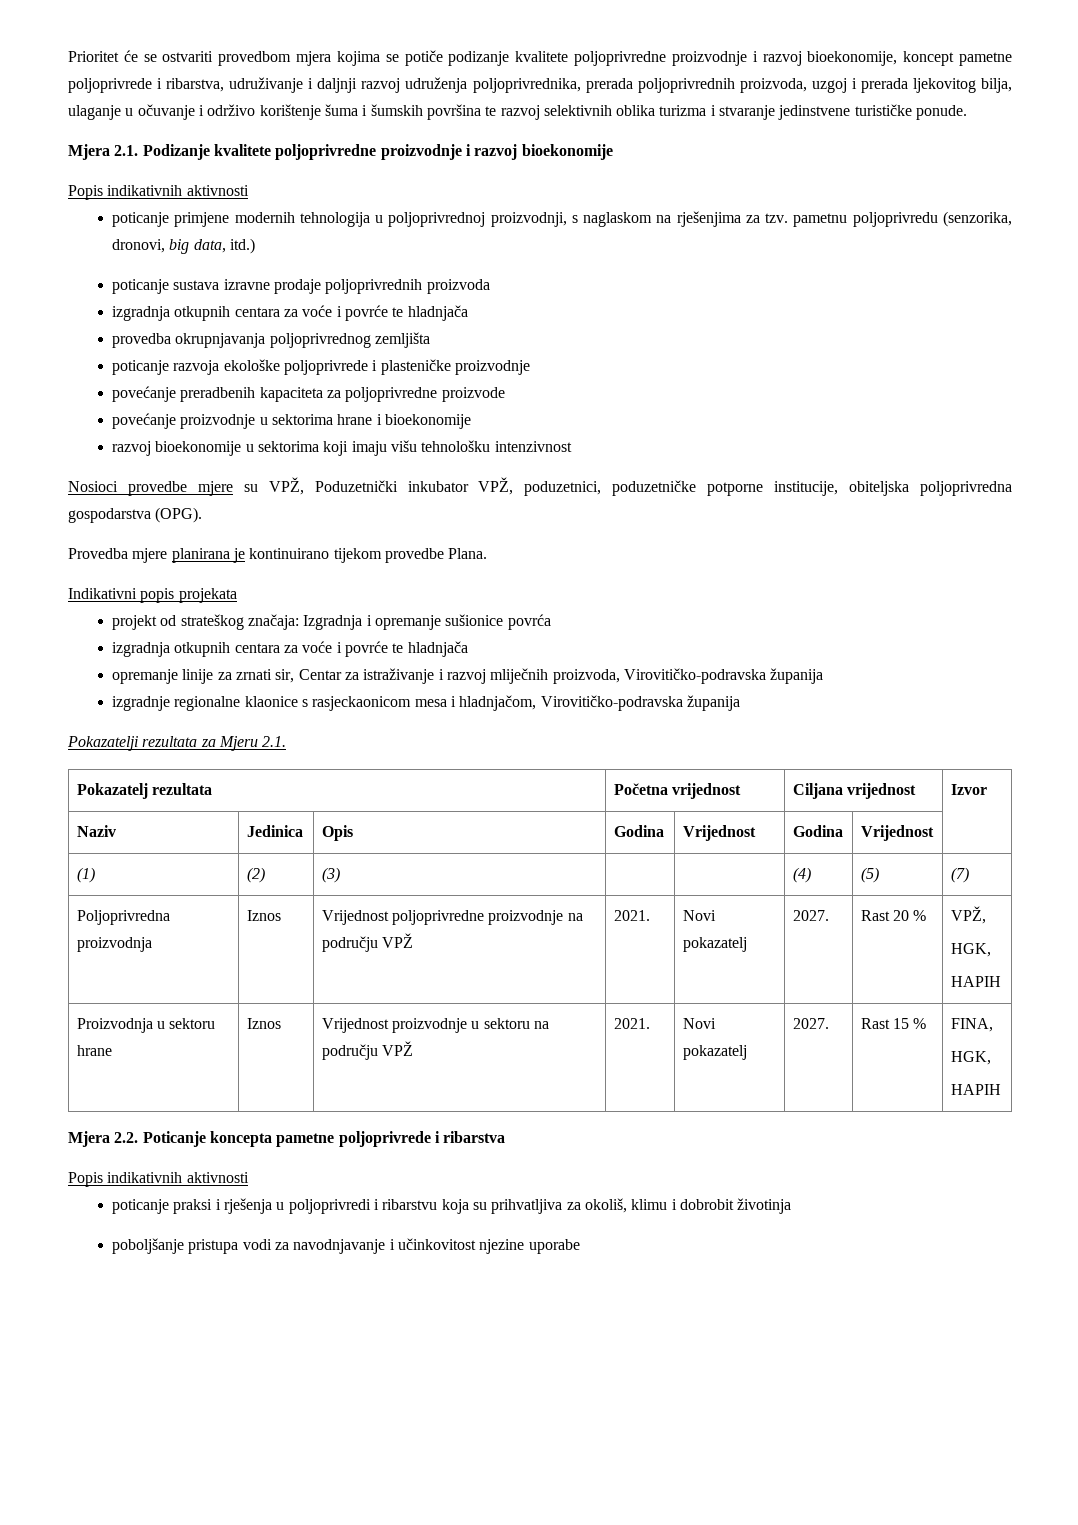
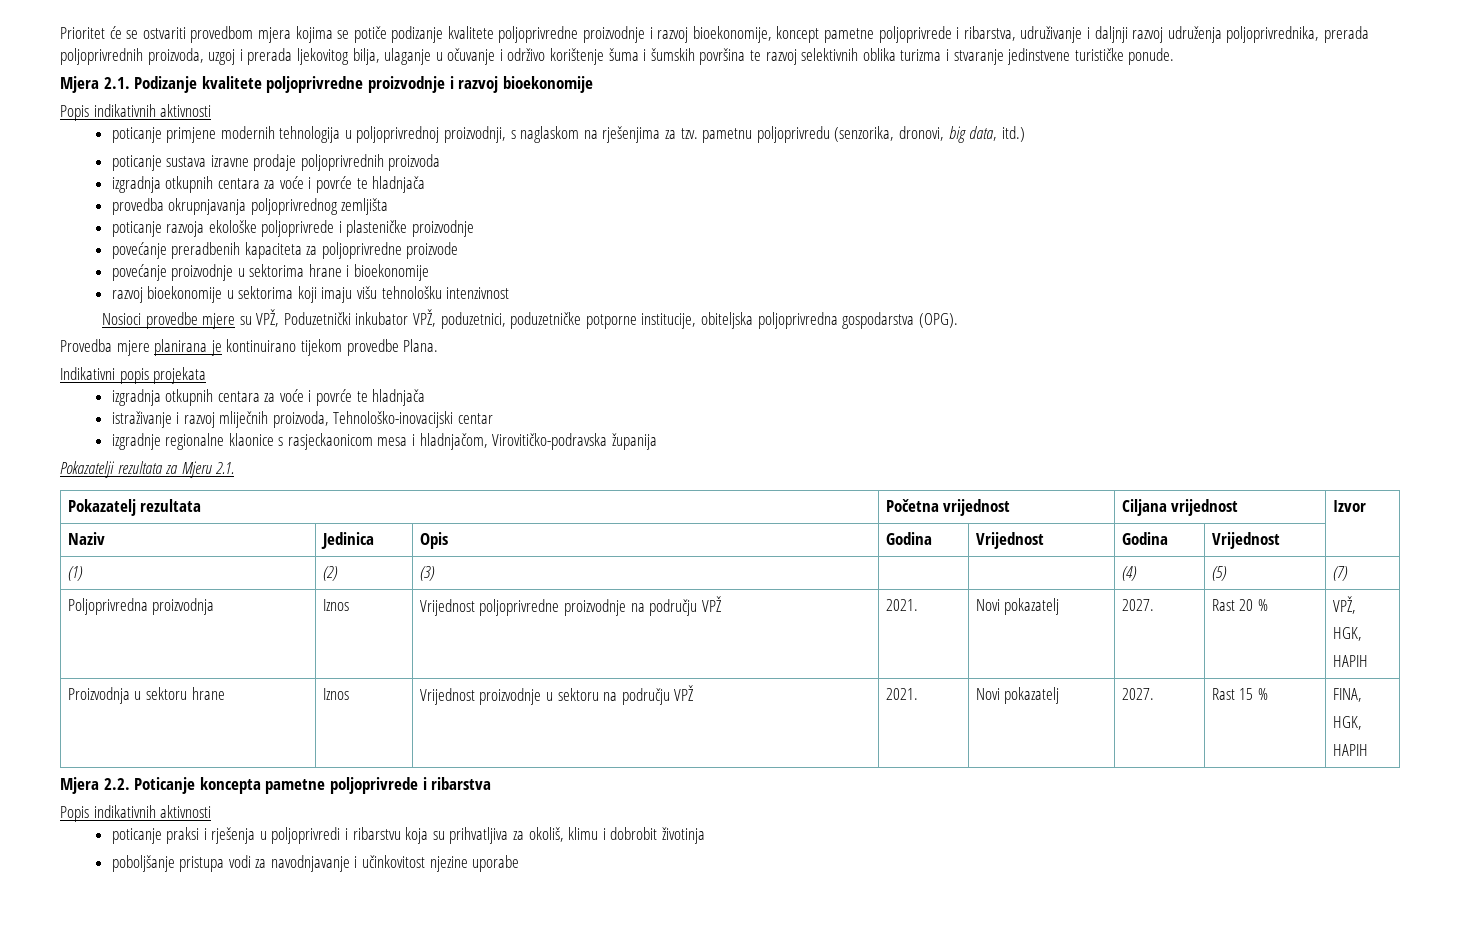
[112,614,551,630] [112,641,468,657] [112,669,359,684] // projekt od strateškog značaja: Izgradnja i opremanje sušionice povrća // izgradnja otkupnih centara za voće i povrće te hladnjača // opremanje linije za zrnati sir, Centar za -> [111,389,426,406] // izgradnja otkupnih centara za voće i povrće te hladnjača //
[623,668,824,684] Virovitičko-podravska županija -> [333,411,494,428] Tehnološko-inovacijski centar

